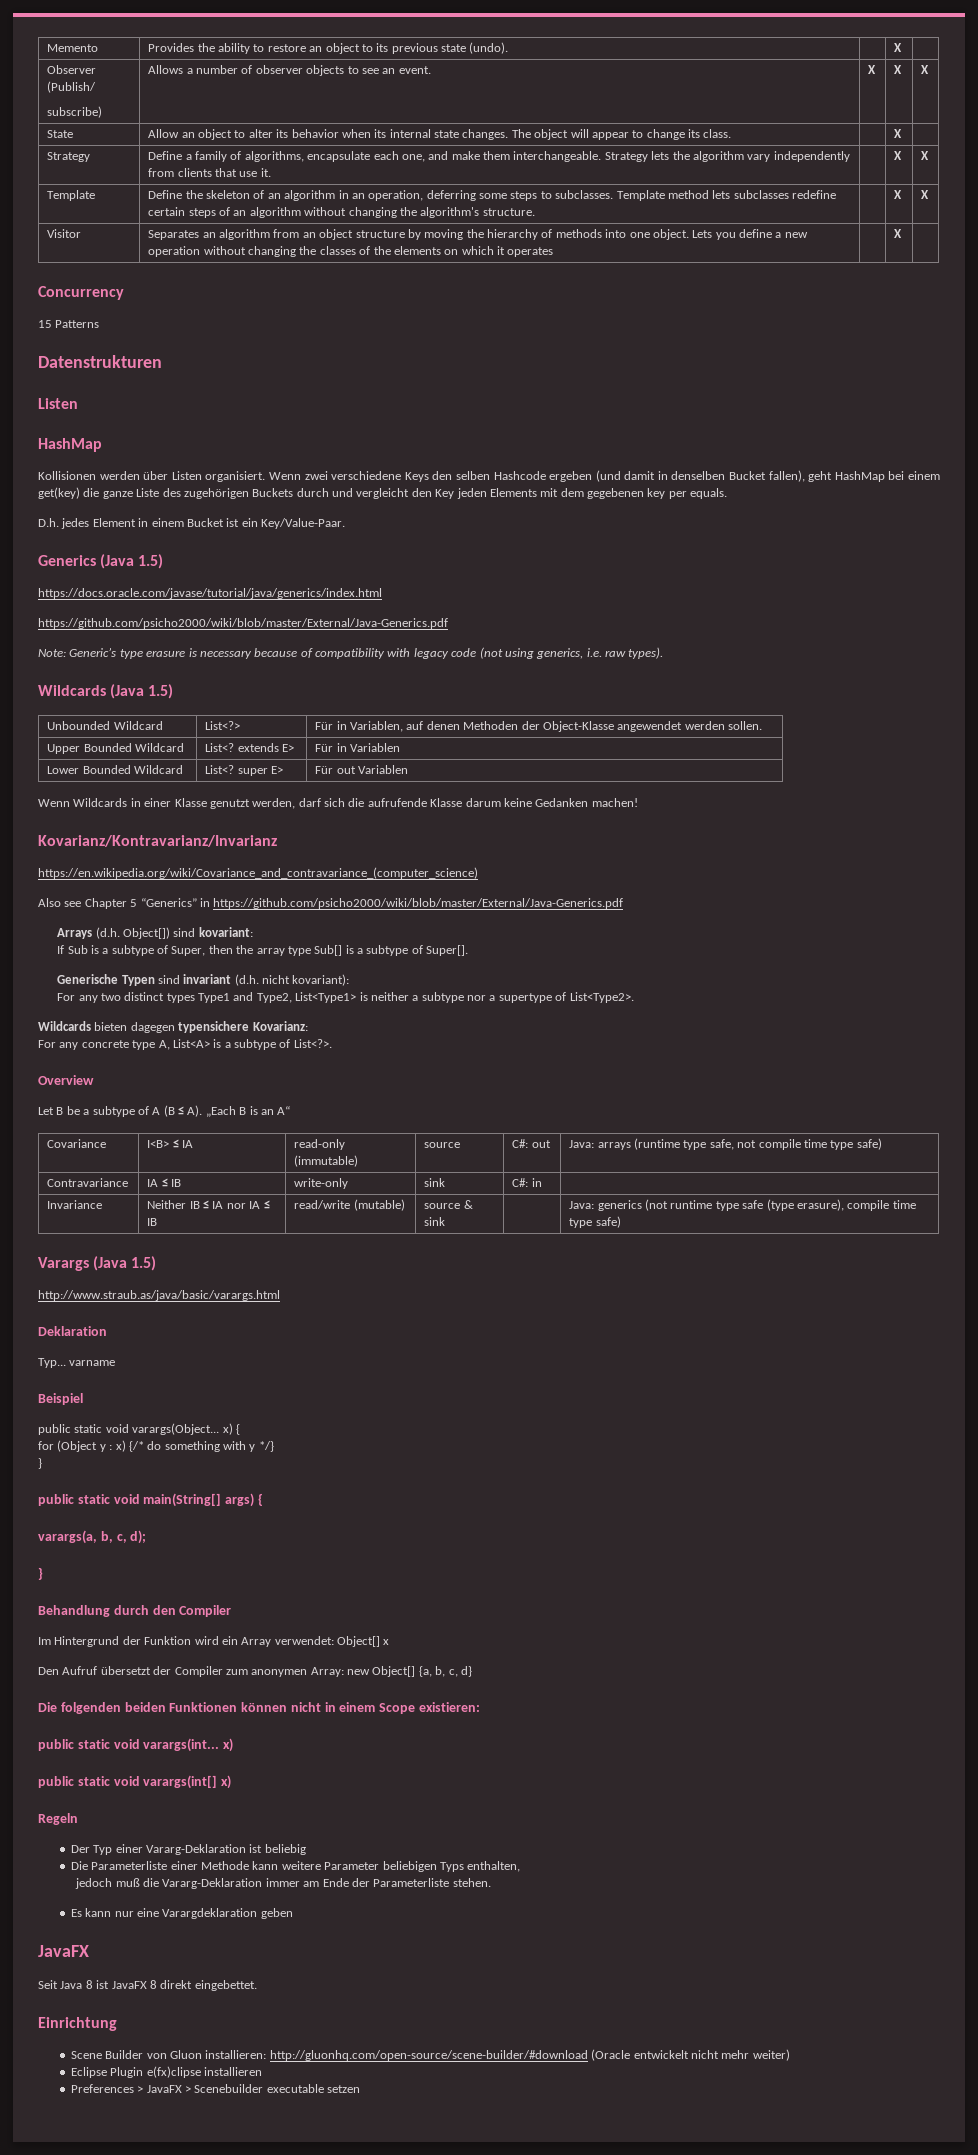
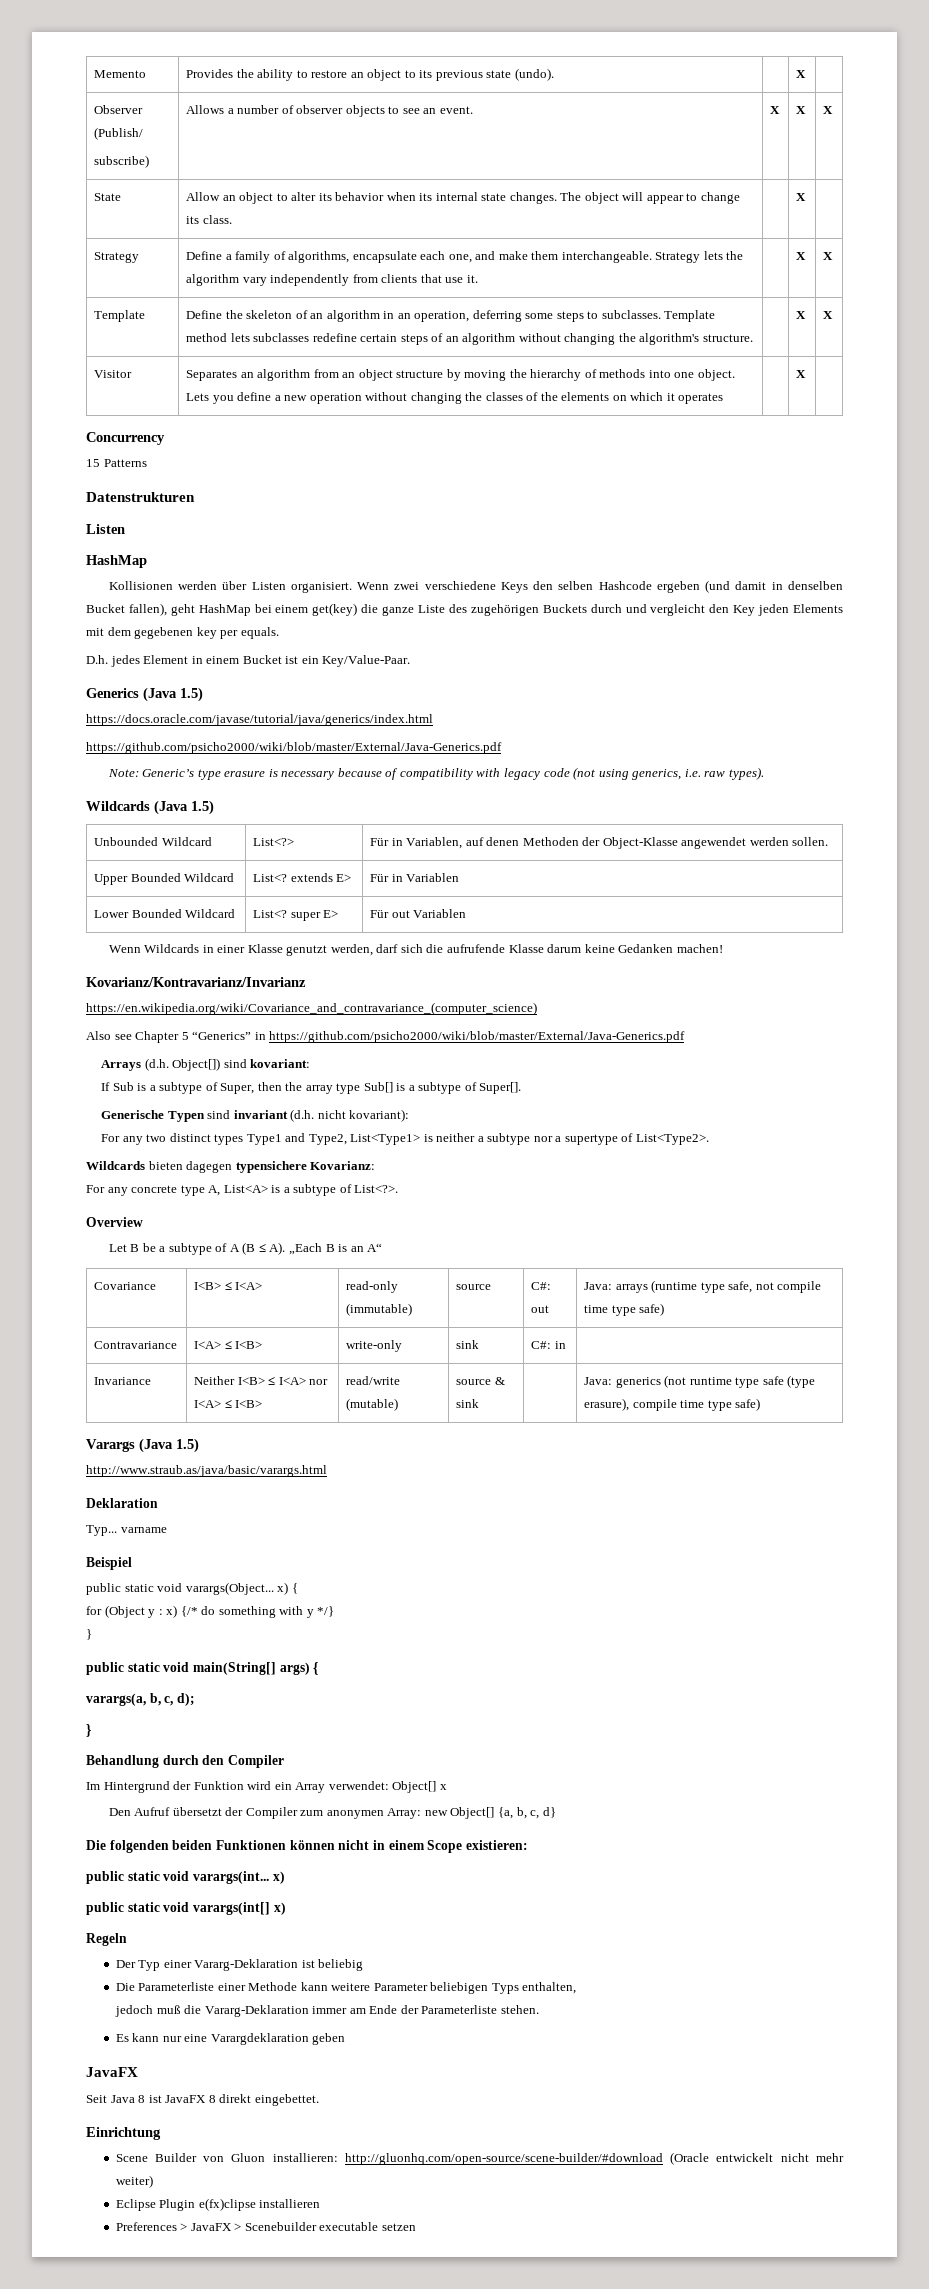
[182,1140,194,1148] IA -> [235,1282,263,1290] I<A>
[147,1178,182,1187] IA ≤ IB -> [194,1341,263,1349] I<A> ≤ I<B>
[189,1200,270,1209] [147,1218,158,1226] IB ≤ IA nor IA ≤ IB -> [237,1377,329,1385] [194,1400,263,1408] I<B> ≤ I<A> nor I<A> ≤ I<B>

